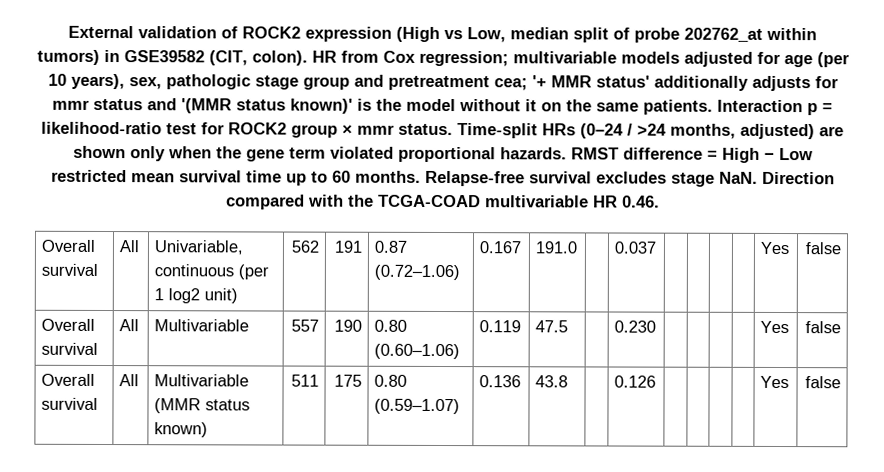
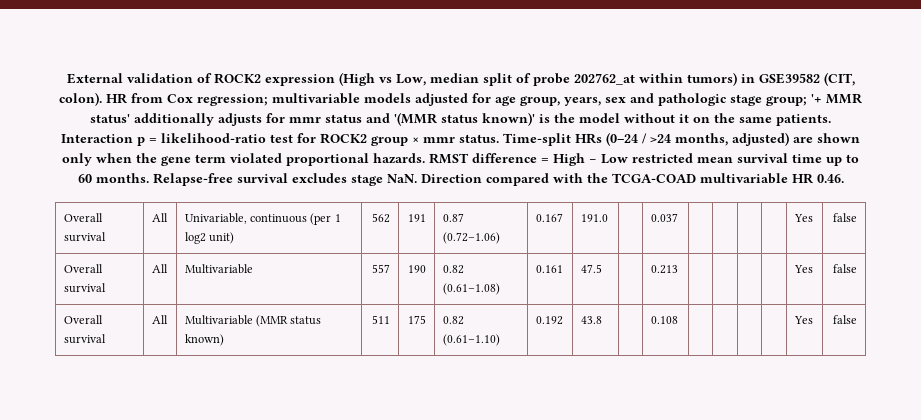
[816,52,850,68] [47,73,528,91] (per 10 years), sex, pathologic stage group and pretreatment cea; -> [520,93,807,106] group, years, sex and pathologic stage group;
[374,319,408,332] [374,343,461,360] [479,320,522,333] 0.80 (0.60–1.06) | 0.119 -> [442,265,464,274] [442,283,500,295] [535,265,563,273] 0.82 (0.61–1.08) | 0.161
[614,320,657,333] 0.230 -> [650,265,678,274] 0.213
[374,374,408,387] [374,398,461,415] [479,375,522,388] 0.80 (0.59–1.07) | 0.136 -> [442,316,464,325] [442,334,500,346] [535,316,563,325] 0.82 (0.61–1.10) | 0.192
[614,375,657,388] 0.126 -> [650,316,678,324] 0.108

